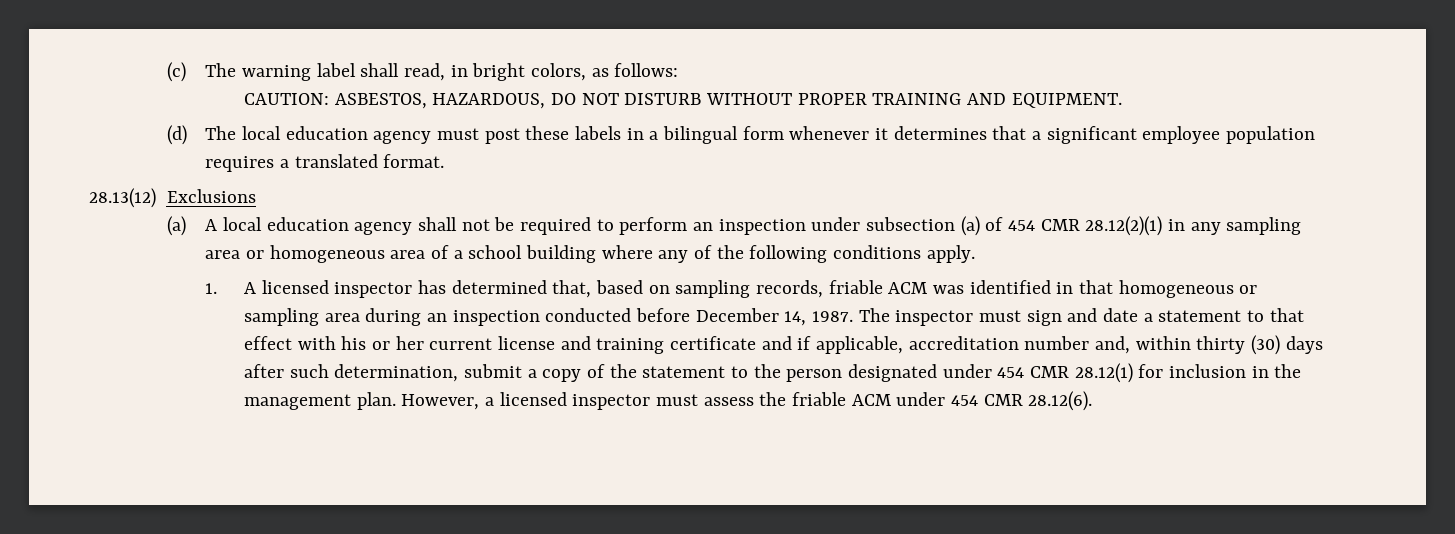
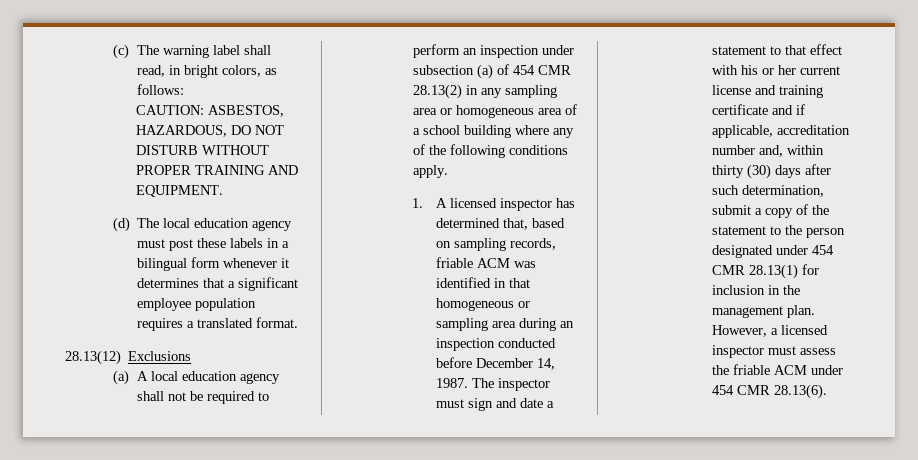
[1085,216,1163,236] 28.12(2)(1) -> [412,84,462,99] 28.13(2)
[1074,363,1133,383] 28.12(1) -> [748,264,798,279] 28.13(1)
[1028,391,1093,411] 28.12(6). -> [773,384,827,399] 28.13(6).

